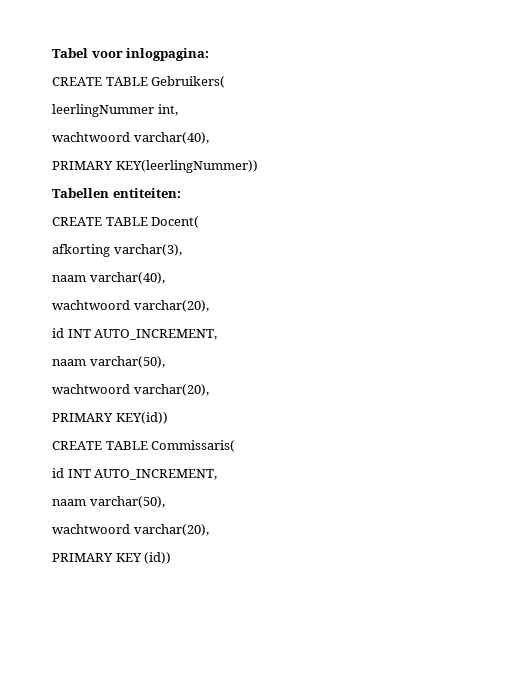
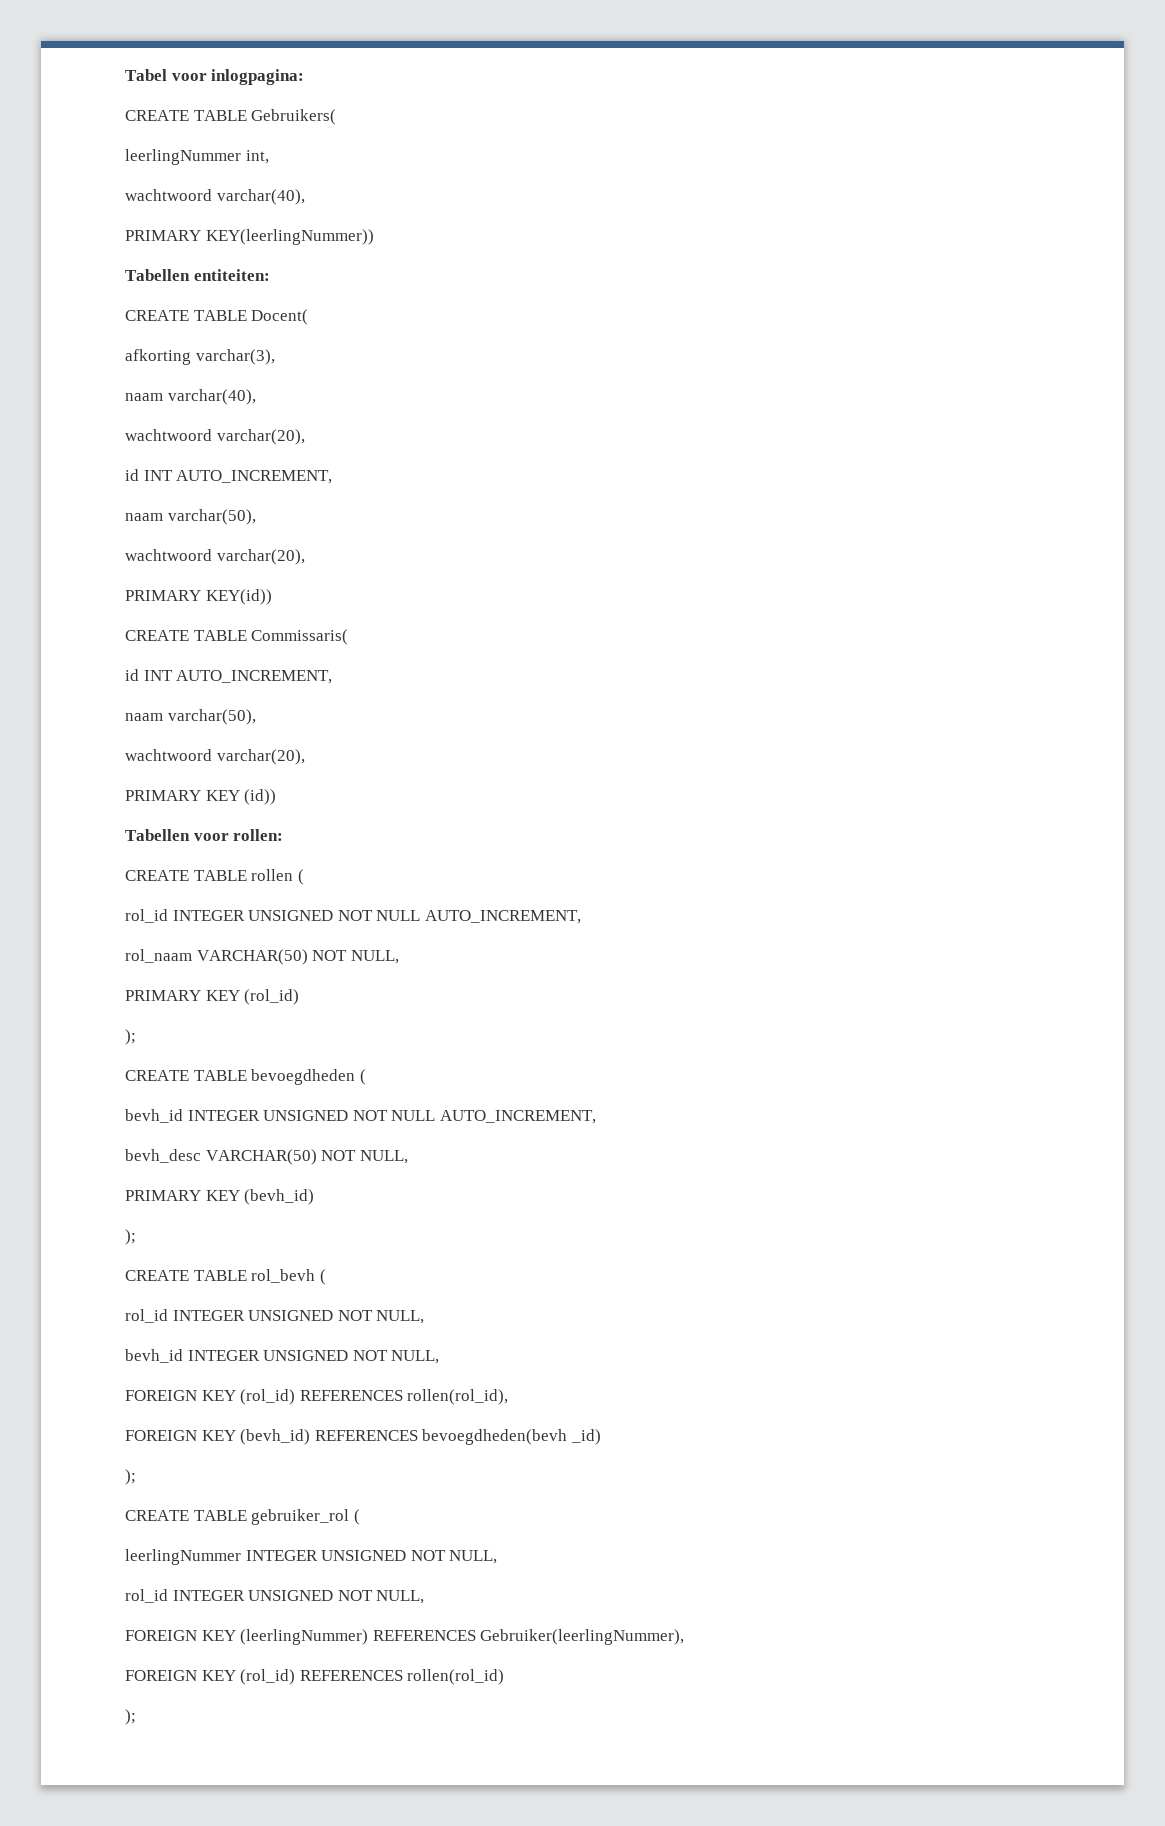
(172, 558) none -> [125,829,284,841] [125,869,304,885] [125,909,581,924] [125,949,399,965] [125,989,300,1005] [125,1029,136,1045] [125,1069,366,1085] [125,1109,596,1124] [125,1149,408,1165] [125,1189,315,1205] [125,1229,136,1245] [125,1269,326,1285] [125,1309,425,1324] [125,1349,440,1364] [125,1389,509,1405] [125,1429,601,1445] [125,1469,136,1485] [125,1509,360,1525] [125,1549,498,1565] [125,1589,425,1604] [125,1629,685,1645] [125,1669,505,1685] [125,1709,136,1725] // Tabellen voor rollen: // CREATE TABLE rollen ( // rol_id INTEGER UNSIGNED NOT NULL AUTO_INCREMENT, // rol_naam VARCHAR(50) NOT NULL, // PRIMARY KEY (rol_id) // ); // CREATE TABLE bevoegdheden ( // bevh_id INTEGER UNSIGNED NOT NULL AUTO_INCREMENT, // bevh_desc VARCHAR(50) NOT NULL, // PRIMARY KEY (bevh_id) // ); // CREATE TABLE rol_bevh ( // rol_id INTEGER UNSIGNED NOT NULL, // bevh_id INTEGER UNSIGNED NOT NULL, // FOREIGN KEY (rol_id) REFERENCES rollen(rol_id), // FOREIGN KEY (bevh_id) REFERENCES bevoegdheden(bevh _id) // ); // CREATE TABLE gebruiker_rol ( // leerlingNummer INTEGER UNSIGNED NOT NULL, // rol_id INTEGER UNSIGNED NOT NULL, // FOREIGN KEY (leerlingNummer) REFERENCES Gebruiker(leerlingNummer), // FOREIGN KEY (rol_id) REFERENCES rollen(rol_id) // );

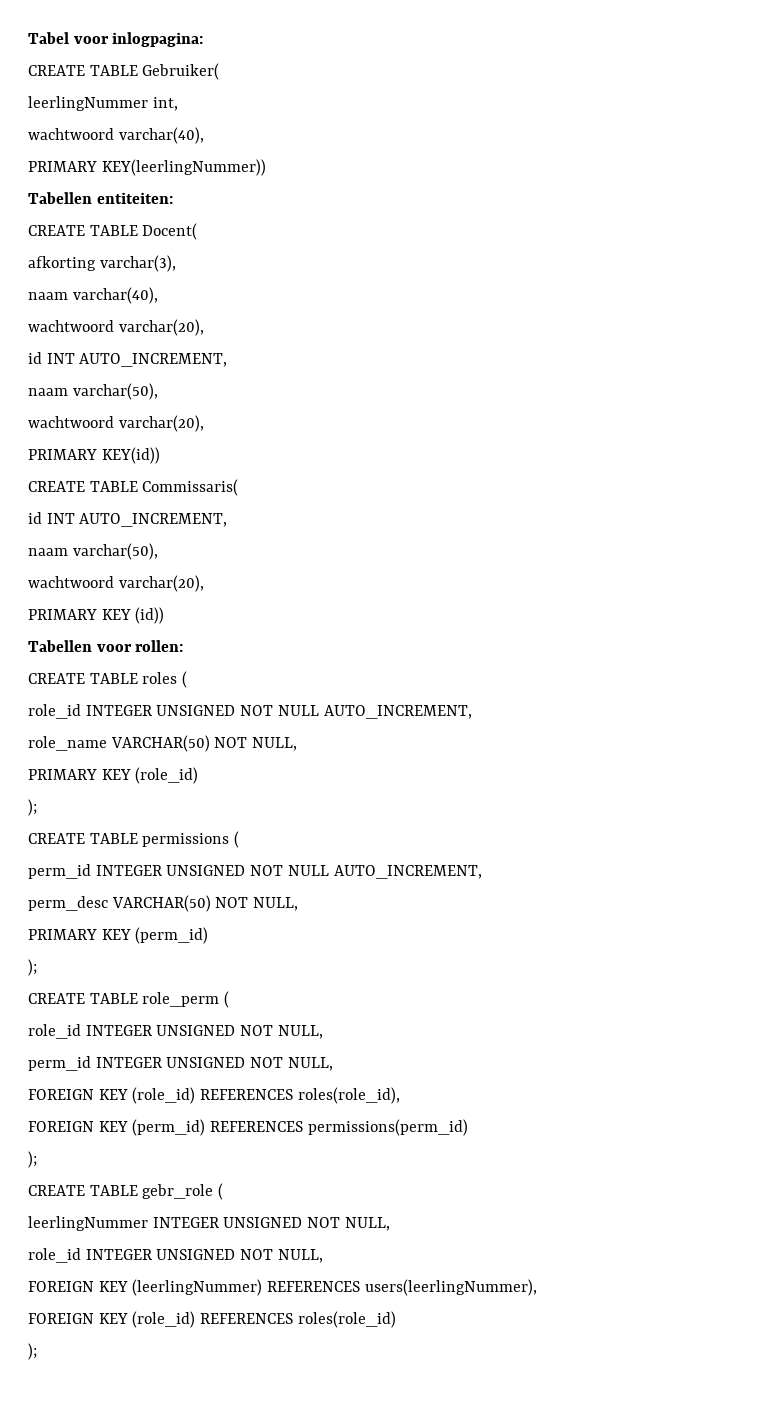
[251,109,337,125] Gebruikers( -> [142,63,220,80] Gebruiker(
[251,869,304,885] [125,909,581,924] [125,949,399,965] [125,989,300,1005] [125,1029,136,1045] [125,1069,366,1085] [125,1109,596,1124] [125,1149,408,1165] [125,1189,315,1205] [125,1229,136,1245] [125,1269,326,1285] [125,1309,425,1324] [125,1349,440,1364] [125,1389,509,1405] [125,1429,601,1445] [125,1469,136,1485] [125,1509,350,1525] rollen ( // rol_id INTEGER UNSIGNED NOT NULL AUTO_INCREMENT, // rol_naam VARCHAR(50) NOT NULL, // PRIMARY KEY (rol_id) // ); // CREATE TABLE bevoegdheden ( // bevh_id INTEGER UNSIGNED NOT NULL AUTO_INCREMENT, // bevh_desc VARCHAR(50) NOT NULL, // PRIMARY KEY (bevh_id) // ); // CREATE TABLE rol_bevh ( // rol_id INTEGER UNSIGNED NOT NULL, // bevh_id INTEGER UNSIGNED NOT NULL, // FOREIGN KEY (rol_id) REFERENCES rollen(rol_id), // FOREIGN KEY (bevh_id) REFERENCES bevoegdheden(bevh _id) // ); // CREATE TABLE gebruiker_rol -> [142,671,188,688] [28,704,472,719] [28,735,298,752] [28,767,199,784] [28,799,37,816] [28,831,240,848] [28,864,482,879] [28,895,299,912] [28,927,209,944] [28,959,37,976] [28,991,230,1008] [28,1024,323,1039] [28,1056,333,1071] [28,1087,400,1104] [28,1119,468,1136] [28,1151,37,1168] [28,1184,214,1199] roles ( // role_id INTEGER UNSIGNED NOT NULL AUTO_INCREMENT, // role_name VARCHAR(50) NOT NULL, // PRIMARY KEY (role_id) // ); // CREATE TABLE permissions ( // perm_id INTEGER UNSIGNED NOT NULL AUTO_INCREMENT, // perm_desc VARCHAR(50) NOT NULL, // PRIMARY KEY (perm_id) // ); // CREATE TABLE role_perm ( // role_id INTEGER UNSIGNED NOT NULL, // perm_id INTEGER UNSIGNED NOT NULL, // FOREIGN KEY (role_id) REFERENCES roles(role_id), // FOREIGN KEY (perm_id) REFERENCES permissions(perm_id) // ); // CREATE TABLE gebr_role
[125,1589,168,1603] rol_id -> [28,1248,81,1263] role_id
[480,1629,685,1645] [125,1669,505,1685] Gebruiker(leerlingNummer), // FOREIGN KEY (rol_id) REFERENCES rollen(rol_id) -> [364,1279,537,1296] [28,1311,396,1328] users(leerlingNummer), // FOREIGN KEY (role_id) REFERENCES roles(role_id)

